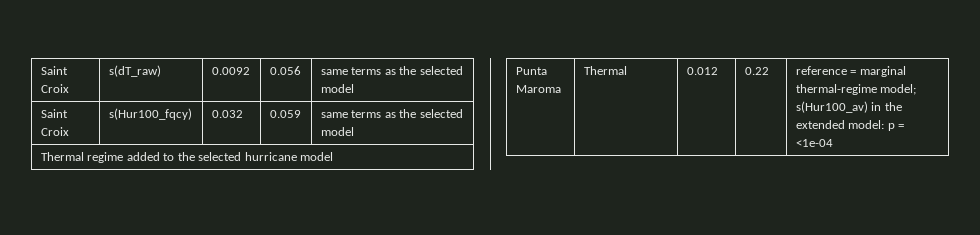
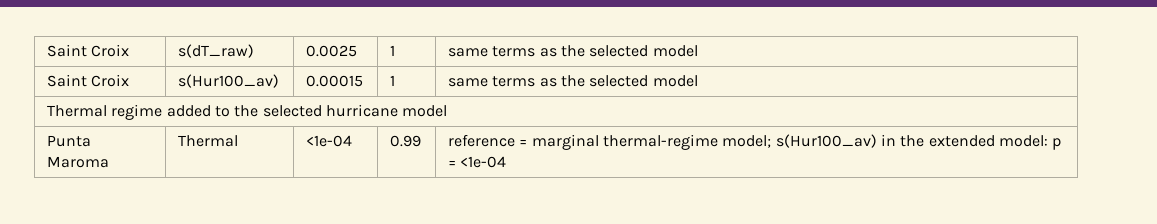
[211,67,250,75] [269,66,301,75] 0.0092 | 0.056 -> [305,45,357,57] [389,45,395,56] 0.0025 | 1
[108,108,192,120] [211,110,243,118] [269,110,301,118] s(Hur100_fqcy) | 0.032 | 0.059 -> [177,74,279,88] [305,75,363,87] [389,75,395,86] s(Hur100_av) | 0.00015 | 1
[686,67,718,75] [744,67,769,75] 0.012 | 0.22 -> [305,135,352,147] [389,135,421,147] <1e-04 | 0.99

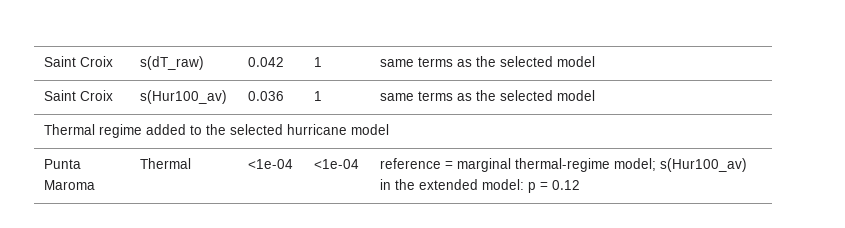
[305,45,357,57] 0.0025 -> [248,57,285,67] 0.042
[305,75,363,87] 0.00015 -> [248,91,285,101] 0.036
[389,135,421,147] 0.99 -> [314,159,360,169] <1e-04
[460,156,507,168] <1e-04 -> [552,180,581,190] 0.12

